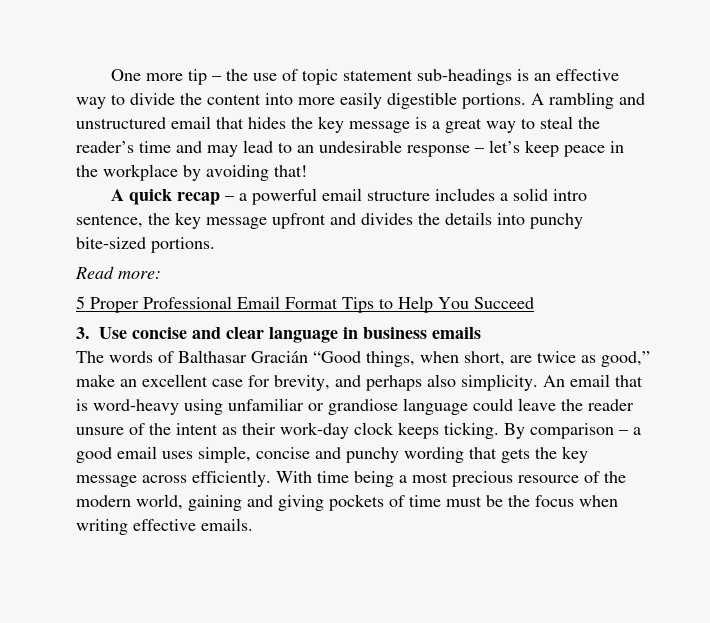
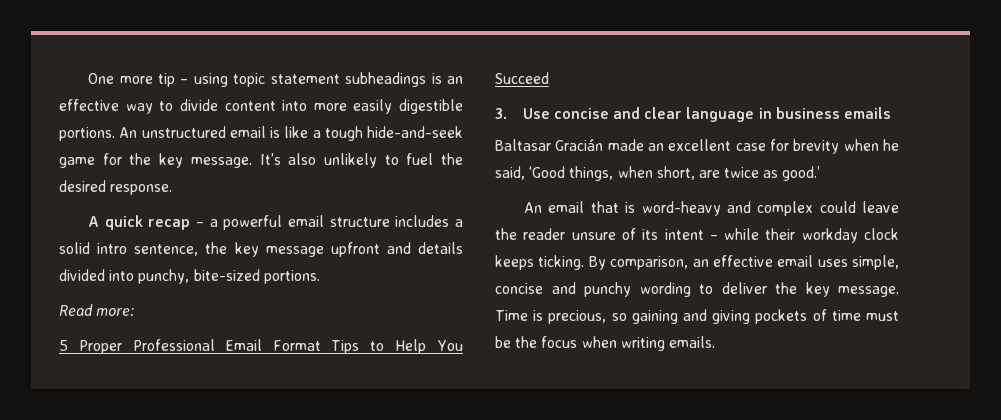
[226,69,299,81] the use of -> [193,73,228,87] using
[417,69,513,85] sub-headings -> [345,72,427,87] subheadings
[180,93,202,105] the -> (218, 105) none
[531,92,645,109] [76,116,600,133] [76,140,624,157] [76,164,307,181] A rambling and unstructured email that hides the key message is a great way to steal the reader’s time and may lead to an undesirable response – let’s keep peace in the workplace by avoiding that! -> [119,126,463,141] [59,153,463,168] [59,180,173,195] An unstructured email is like a tough hide-and-seek game for the key message. It’s also unlikely to fuel the desired response.
[361,212,583,229] divides the details into punchy -> [418,242,463,254] [59,269,190,284] details divided into punchy,
[76,350,361,363] The words of Balthasar Gracián “Good -> [495,139,899,154] [495,166,566,180] Baltasar Gracián made an excellent case for brevity when he said, ‘Good
[601,351,650,367] [76,374,538,391] good,” make an excellent case for brevity, and perhaps also simplicity. -> [782,166,821,181] good.’ //
[184,398,468,415] using unfamiliar or grandiose language -> [726,201,814,216] and complex
[149,422,641,439] [76,447,112,463] the intent as their work-day clock keeps ticking. By comparison – a good -> [642,228,899,243] [495,255,773,270] its intent – while their workday clock keeps ticking. By comparison, an effective
[469,446,588,463] [76,470,626,487] [76,494,183,510] that gets the key message across efficiently. With time being a most precious resource of the modern world, -> [699,282,899,297] [495,310,627,324] to deliver the key message. Time is precious, so
[133,519,196,531] effective -> (665, 344) none

